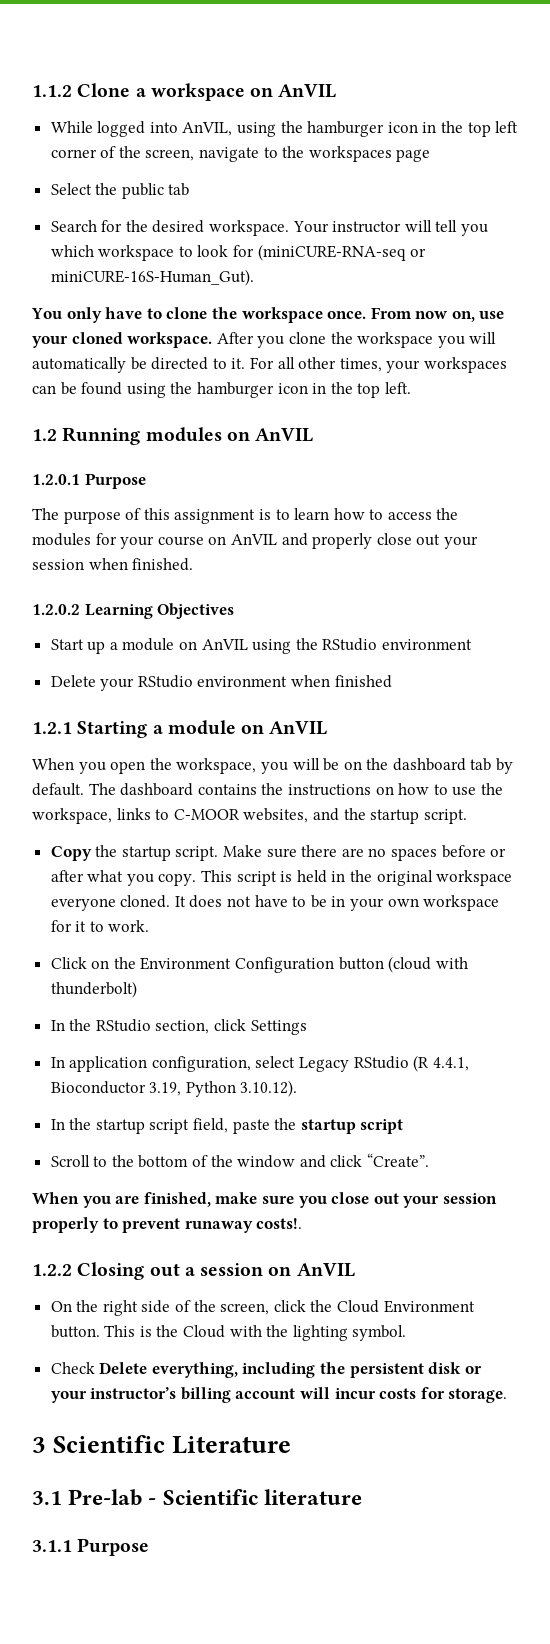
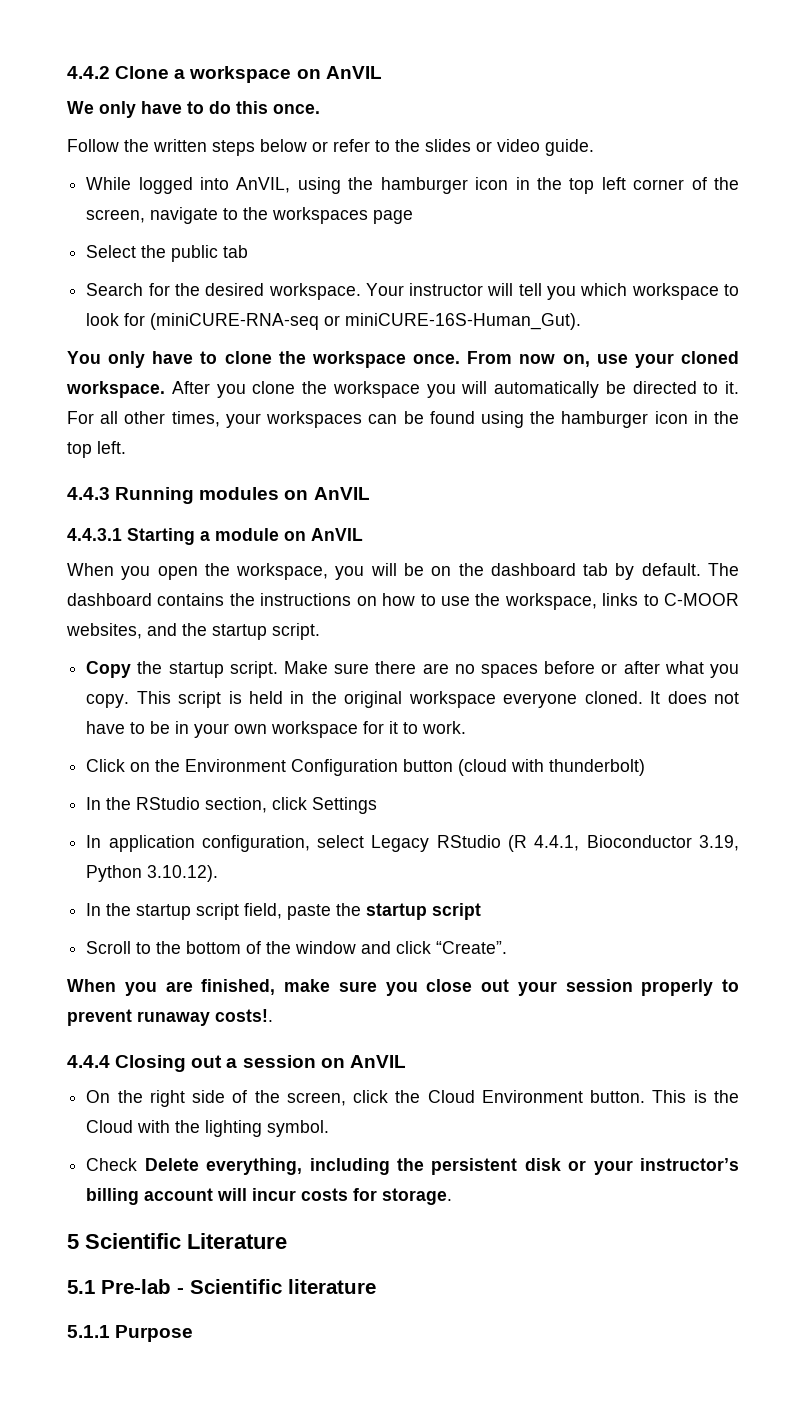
[32,85,72,97] 1.1.2 -> [67,66,110,79] 4.4.2
(337, 91) none -> [67,101,320,118] [67,139,594,156] // We only have to do this once. // Follow the written steps below or refer to the slides or video guide.
[32,429,57,441] 1.2 -> [67,487,110,500] 4.4.3
[32,473,146,489] [32,508,459,524] [32,533,478,549] [32,558,194,571] [32,603,235,619] [50,638,473,654] [50,675,392,691] [32,722,72,734] 1.2.0.1 Purpose // The purpose of this assignment is to learn how to access the modules for your course on AnVIL and properly close out your session when finished. // 1.2.0.2 Learning Objectives // Start up a module on AnVIL using the RStudio environment // Delete your RStudio environment when finished // 1.2.1 -> [67,528,122,541] 4.4.3.1
[32,1264,72,1276] 1.2.2 -> [67,1055,110,1068] 4.4.4
[32,1437,46,1453] 3 -> [67,1234,79,1249] 5
[32,1491,62,1505] 3.1 -> [67,1280,95,1294] 5.1
[32,1540,72,1552] 3.1.1 -> [67,1325,110,1338] 5.1.1

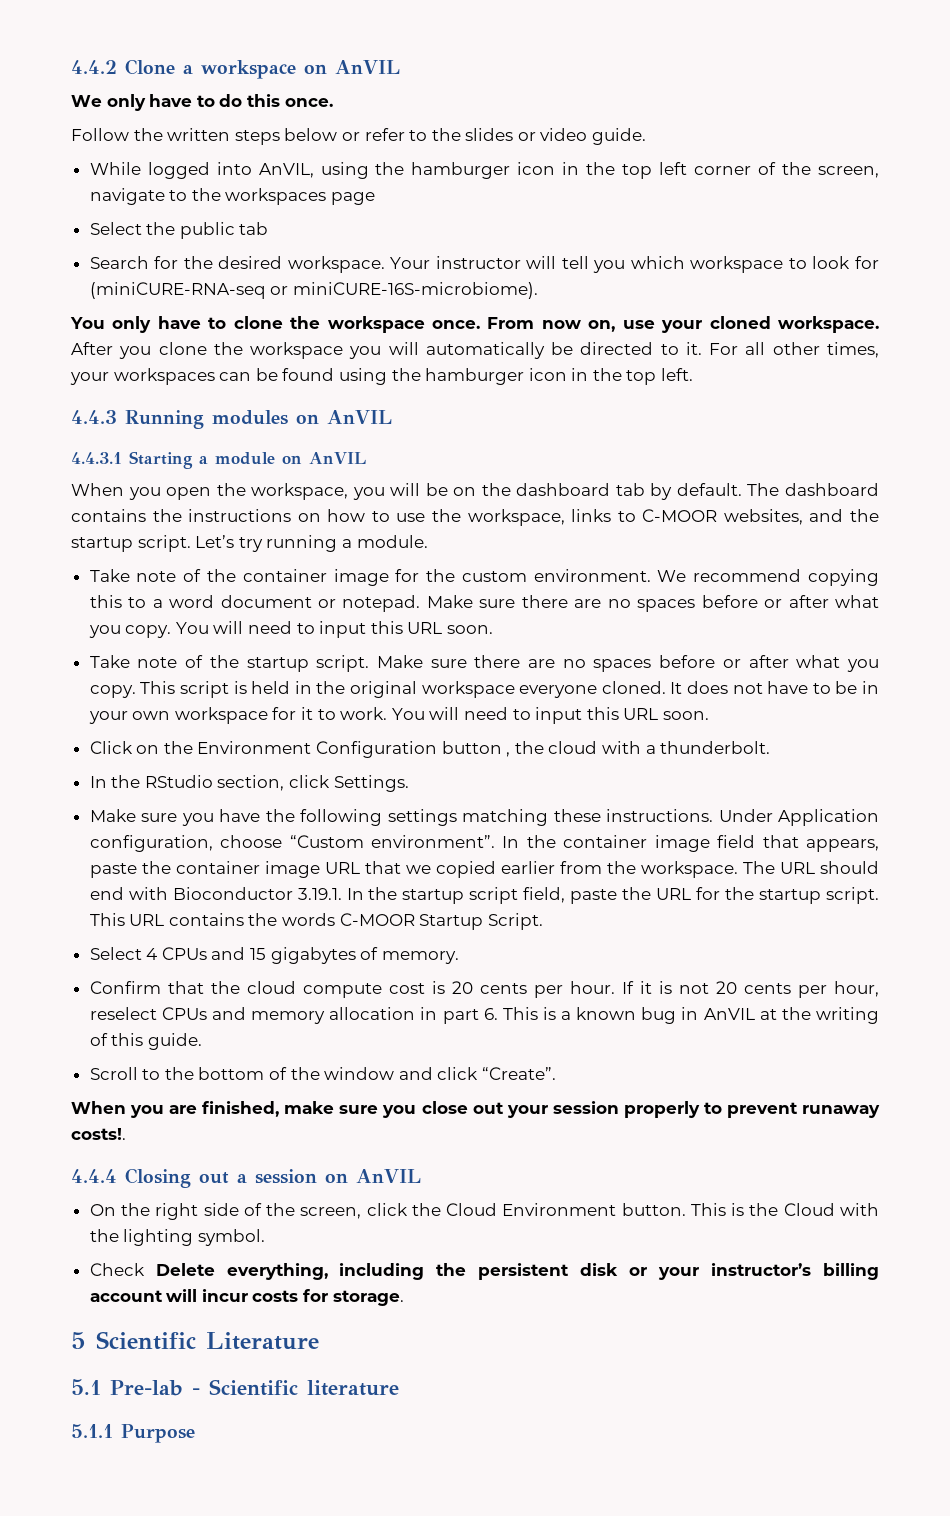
[345,313,582,330] miniCURE-16S-Human_Gut). -> [292,282,538,299] miniCURE-16S-microbiome).
[86,661,132,678] // Copy -> [195,535,428,552] [89,569,879,586] [89,595,879,612] [88,621,494,638] [89,655,204,668] Let’s try running a module. // Take note of the container image for the custom environment. We recommend copying this to a word document or notepad. Make sure there are no spaces before or after what you copy. You will need to input this URL soon. // Take note of
(467, 727) none -> [391,707,709,724] You will need to input this URL soon.
[458,759,646,776] (cloud with thunderbolt) -> [506,741,771,757] , the cloud with a thunderbolt.
[312,797,378,814] [86,835,739,852] [86,865,219,882] Settings // In application configuration, select Legacy RStudio (R 4.4.1, Bioconductor 3.19, Python 3.10.12). // -> [333,775,409,792] [89,809,879,826] [89,835,879,852] [89,861,879,878] [89,887,342,900] Settings. // Make sure you have the following settings matching these instructions. Under Application configuration, choose “Custom environment”. In the container image field that appears, paste the container image URL that we copied earlier from the workspace. The URL should end with Bioconductor 3.19.1.
[366,903,482,920] startup script -> [656,887,880,904] [89,913,543,930] [89,947,459,964] [89,981,879,998] [89,1007,879,1024] [89,1033,202,1050] URL for the startup script. This URL contains the words C-MOOR Startup Script. // Select 4 CPUs and 15 gigabytes of memory. // Confirm that the cloud compute cost is 20 cents per hour. If it is not 20 cents per hour, reselect CPUs and memory allocation in part 6. This is a known bug in AnVIL at the writing of this guide.

